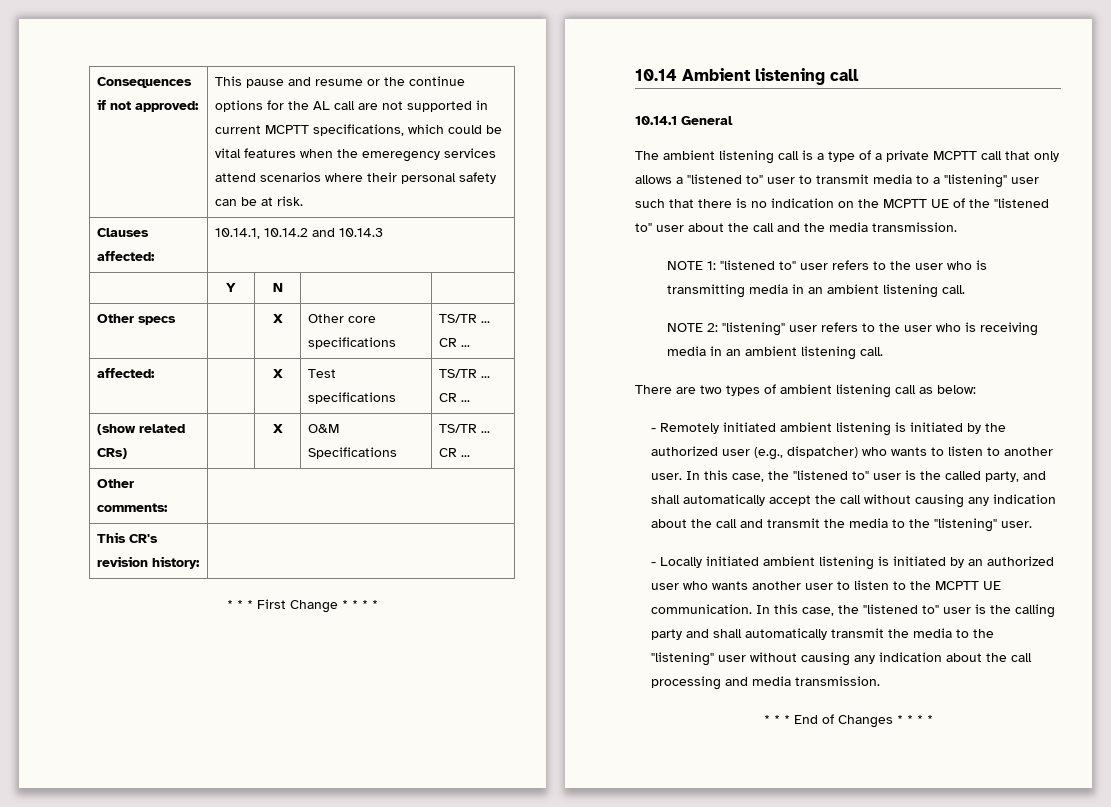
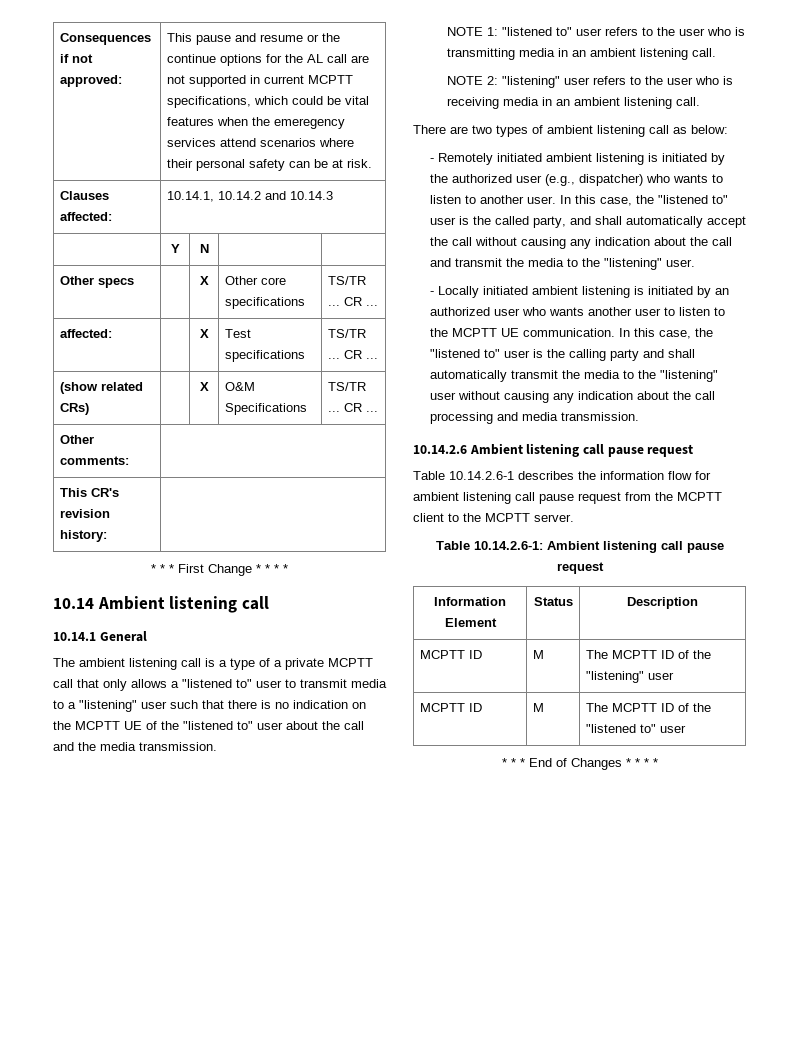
(881, 681) none -> [413,443,694,457] [413,471,711,480] [413,492,722,504] [413,513,574,522] [435,541,724,553] [556,562,604,574] [434,597,506,606] [444,618,497,627] [533,597,573,606] [627,597,698,609] [419,650,482,659] [532,650,544,659] [585,650,711,659] [585,671,674,683] [419,703,482,712] [532,703,544,712] [585,703,711,712] [585,724,686,733] // 10.14.2.6 Ambient listening call pause request // Table 10.14.2.6-1 describes the information flow for ambient listening call pause request from the MCPTT client to the MCPTT server. // Table 10.14.2.6-1: Ambient listening call pause request // Information Element | Status | Description // MCPTT ID | M | The MCPTT ID of the "listening" user // MCPTT ID | M | The MCPTT ID of the "listened to" user

